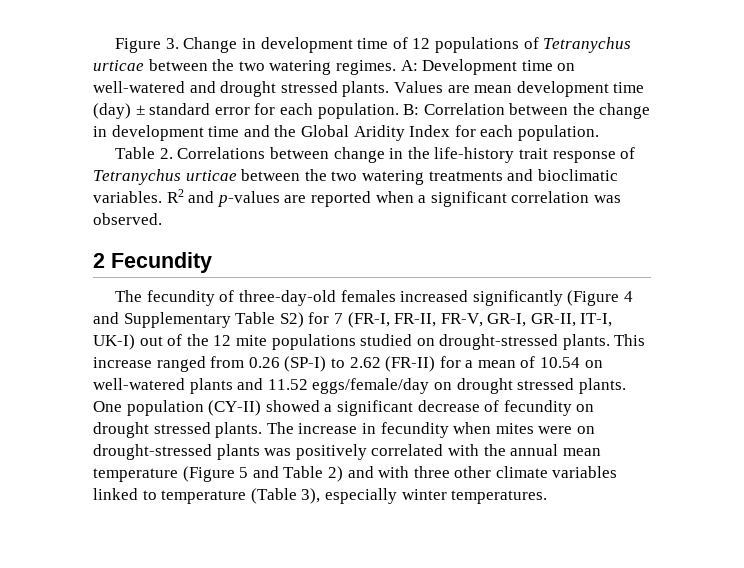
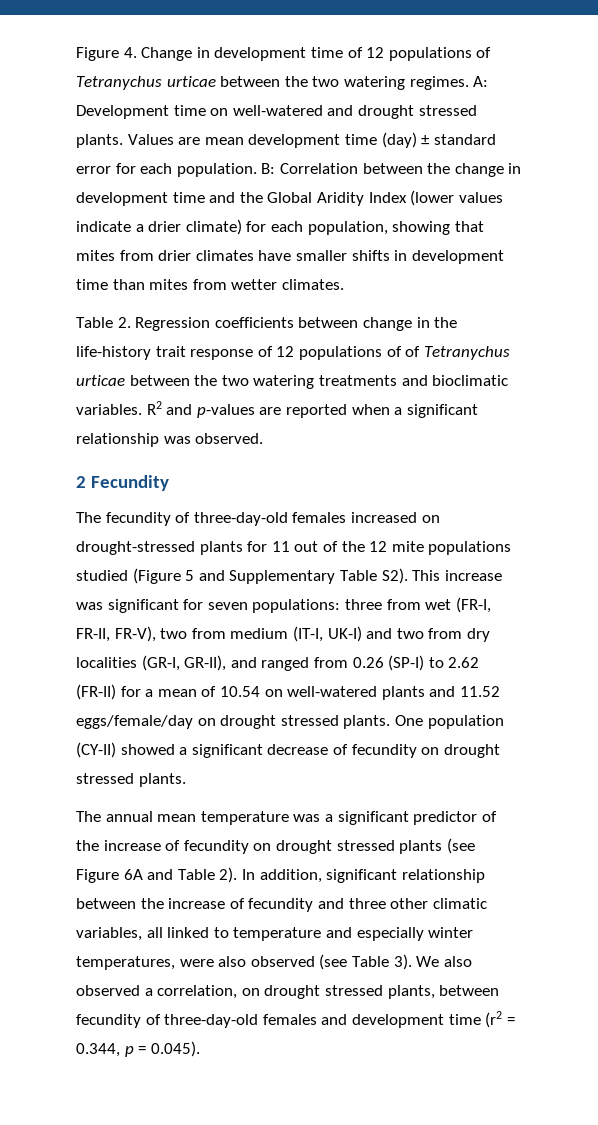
[115,38,179,53] Figure 3. -> [76,47,137,61] Figure 4.
[454,125,599,141] for each population. -> [410,190,503,206] [76,219,484,235] [76,250,504,264] [76,279,344,290] (lower values indicate a drier climate) for each population, showing that mites from drier climates have smaller shifts in development time than mites from wetter climates.
[177,147,266,159] Correlations -> [135,317,294,331] Regression coefficients
(636, 153) none -> [276,346,421,360] 12 populations of of
[511,191,590,203] correlation -> [76,433,159,447] relationship
[472,290,633,306] [93,312,613,328] [93,334,135,350] significantly (Figure 4 and Supplementary Table S2) for 7 (FR-I, FR-II, FR-V, GR-I, GR-II, IT-I, UK-I) -> [421,515,440,523] [76,541,290,555] on drought-stressed plants for 11
[416,334,646,350] [93,357,152,368] on drought-stressed plants. This increase -> [132,568,502,584] [76,597,491,613] [76,626,490,642] [76,655,257,671] (Figure 5 and Supplementary Table S2). This increase was significant for seven populations: three from wet (FR-I, FR-II, FR-V), two from medium (IT-I, UK-I) and two from dry localities (GR-I, GR-II), and
[266,422,595,438] [93,444,601,460] [93,466,618,482] [93,488,548,504] The increase in fecundity when mites were on drought-stressed plants was positively correlated with the annual mean temperature (Figure 5 and Table 2) and with three other climate variables linked to temperature (Table 3), especially winter temperatures. -> [76,811,497,825] [76,838,475,854] [76,867,485,883] [76,898,487,912] [76,927,474,941] [76,954,472,970] [76,985,500,999] [76,1011,515,1028] [76,1041,200,1057] // The annual mean temperature was a significant predictor of the increase of fecundity on drought stressed plants (see Figure 6A and Table 2). In addition, significant relationship between the increase of fecundity and three other climatic variables, all linked to temperature and especially winter temperatures, were also observed (see Table 3). We also observed a correlation, on drought stressed plants, between fecundity of three-day-old females and development time (r2 = 0.344, p = 0.045).

